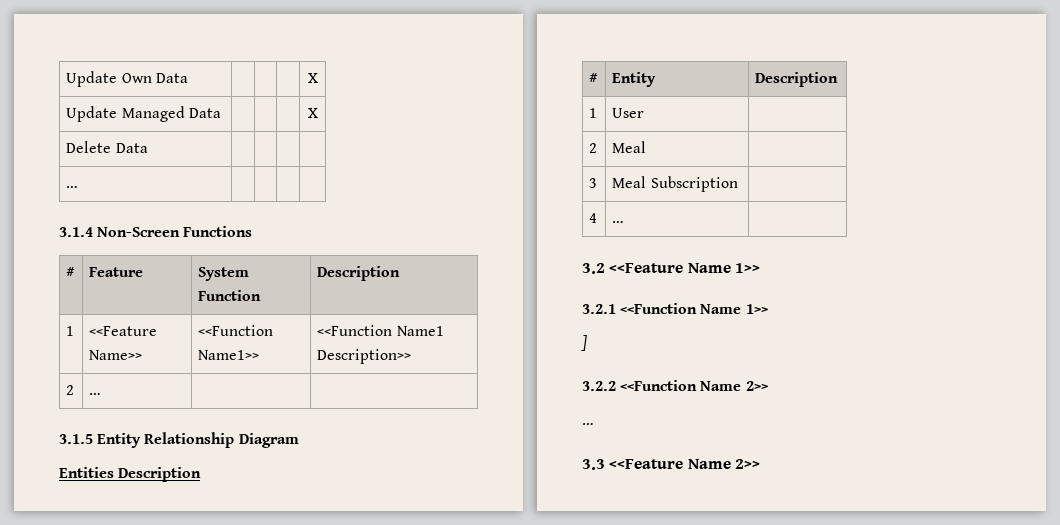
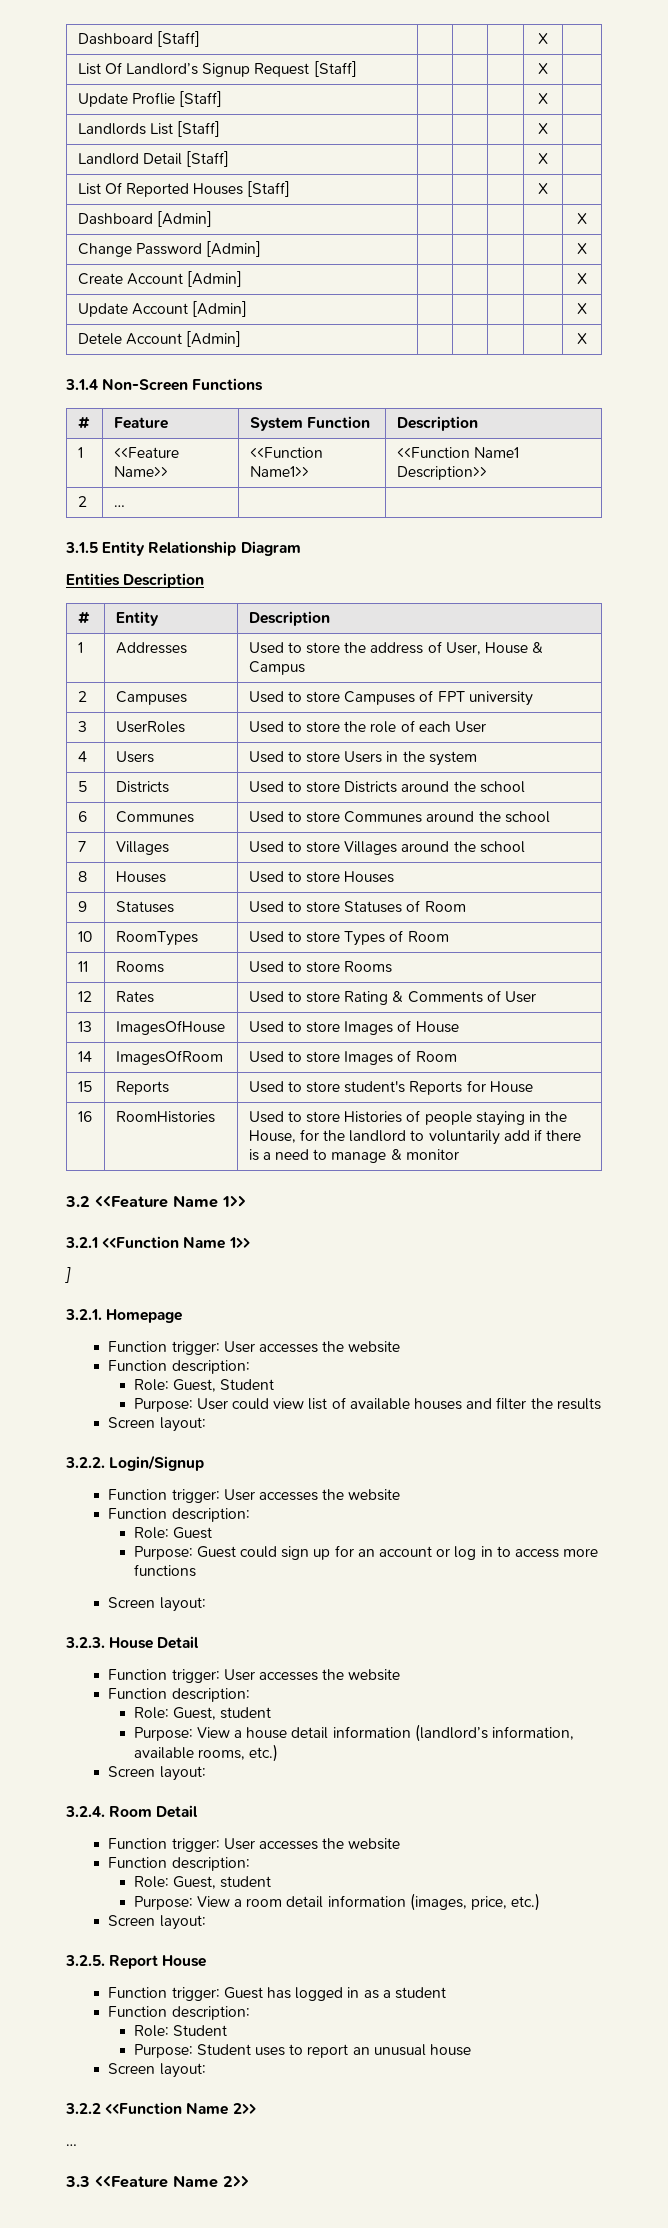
[66,71,188,87] Update Own Data -> [77,31,200,47] [538,33,548,44] [77,61,357,77] [538,63,548,74] [77,91,223,107] [538,93,548,104] [77,121,221,137] [538,123,548,134] [77,151,230,167] [538,153,548,164] [77,181,291,197] [538,183,548,194] [77,211,212,227] [577,213,587,224] [77,241,262,257] [577,243,587,254] [77,271,243,287] Dashboard [Staff] | | | | X | // List Of Landlord’s Signup Request [Staff] | | | | X | // Update Proflie [Staff] | | | | X | // Landlords List [Staff] | | | | X | // Landlord Detail [Staff] | | | | X | // List Of Reported Houses [Staff] | | | | X | // Dashboard [Admin] | | | | | X // Change Password [Admin] | | | | | X // Create Account [Admin] |
[121,106,221,122] [307,108,318,118] [66,141,148,153] [66,186,79,188] Managed Data | | | | X // Delete Data | | | | // … | | | | -> [131,301,248,317] [577,303,587,314] [77,331,242,347] [577,333,587,344] Account [Admin] | | | | | X // Detele Account [Admin] | | | | | X
[612,108,645,118] [589,143,598,153] [612,141,647,153] [589,178,598,188] [612,176,738,192] [589,213,598,223] [612,221,625,223] User | // 2 | Meal | // 3 | Meal Subscription | // 4 | … | -> [115,642,187,654] [248,641,544,655] [248,661,305,675] [77,691,87,702] [115,691,187,705] [248,690,533,706] [77,721,87,732] [115,721,185,733] [248,720,486,733] [77,751,87,762] [115,751,154,763] [248,751,477,766] [77,781,87,792] [115,781,169,793] [248,781,525,793] [77,811,87,822] [115,811,194,823] [248,811,550,823] [77,841,86,852] [115,841,169,855] [248,841,525,855] [77,871,87,882] [115,871,166,883] [248,871,395,883] [77,901,87,912] [115,901,174,913] [248,900,466,913] [77,931,92,942] [115,931,198,946] [248,930,449,946] [77,961,88,972] [115,961,164,973] [248,961,393,973] [77,991,92,1002] [115,991,154,1003] [248,990,536,1005] [77,1021,92,1032] [115,1020,225,1035] [248,1020,459,1035] [77,1051,92,1062] [115,1050,223,1065] [248,1050,457,1065] [77,1081,92,1092] [115,1081,169,1095] [248,1080,533,1095] [77,1111,92,1122] [115,1111,215,1123] [248,1110,568,1126] [248,1129,582,1145] [248,1149,459,1163] Addresses | Used to store the address of User, House & Campus // 2 | Campuses | Used to store Campuses of FPT university // 3 | UserRoles | Used to store the role of each User // 4 | Users | Used to store Users in the system // 5 | Districts | Used to store Districts around the school // 6 | Communes | Used to store Communes around the school // 7 | Villages | Used to store Villages around the school // 8 | Houses | Used to store Houses // 9 | Statuses | Used to store Statuses of Room // 10 | RoomTypes | Used to store Types of Room // 11 | Rooms | Used to store Rooms // 12 | Rates | Used to store Rating & Comments of User // 13 | ImagesOfHouse | Used to store Images of House // 14 | ImagesOfRoom | Used to store Images of Room // 15 | Reports | Used to store student's Reports for House // 16 | RoomHistories | Used to store Histories of people staying in the House, for the landlord to voluntarily add if there is a need to manage & monitor
(587, 343) none -> [65,1309,183,1323] [108,1341,401,1355] [108,1360,250,1374] [133,1379,275,1392] [133,1397,601,1412] [108,1417,206,1432] [65,1455,205,1471] [108,1489,401,1503] [108,1508,250,1522] [133,1527,212,1539] [133,1545,599,1560] [133,1564,196,1577] [108,1597,206,1612] [65,1636,200,1649] [108,1669,401,1683] [108,1688,250,1702] [133,1707,272,1720] [133,1724,575,1742] [133,1744,279,1762] [108,1766,206,1781] [65,1805,199,1818] [108,1838,401,1852] [108,1857,250,1871] [133,1876,272,1889] [133,1893,541,1911] [108,1915,206,1930] [65,1955,207,1969] [108,1987,446,2001] [108,2006,250,2020] [133,2025,227,2037] [133,2044,472,2058] [108,2063,206,2078] // 3.2.1. Homepage // Function trigger: User accesses the website // Function description: // Role: Guest, Student // Purpose: User could view list of available houses and filter the results // Screen layout: // 3.2.2. Login/Signup // Function trigger: User accesses the website // Function description: // Role: Guest // Purpose: Guest could sign up for an account or log in to access more functions // Screen layout: // 3.2.3. House Detail // Function trigger: User accesses the website // Function description: // Role: Guest, student // Purpose: View a house detail information (landlord’s information, available rooms, etc.) // Screen layout: // 3.2.4. Room Detail // Function trigger: User accesses the website // Function description: // Role: Guest, student // Purpose: View a room detail information (images, price, etc.) // Screen layout: // 3.2.5. Report House // Function trigger: Guest has logged in as a student // Function description: // Role: Student // Purpose: Student uses to report an unusual house // Screen layout:

